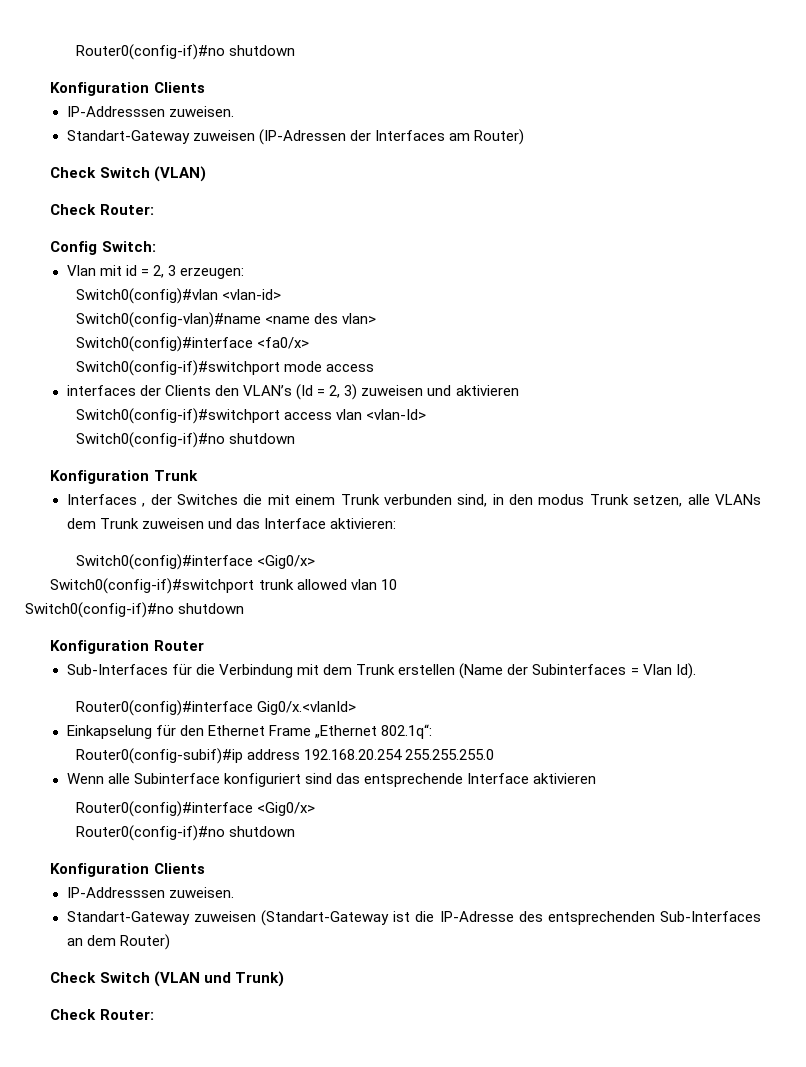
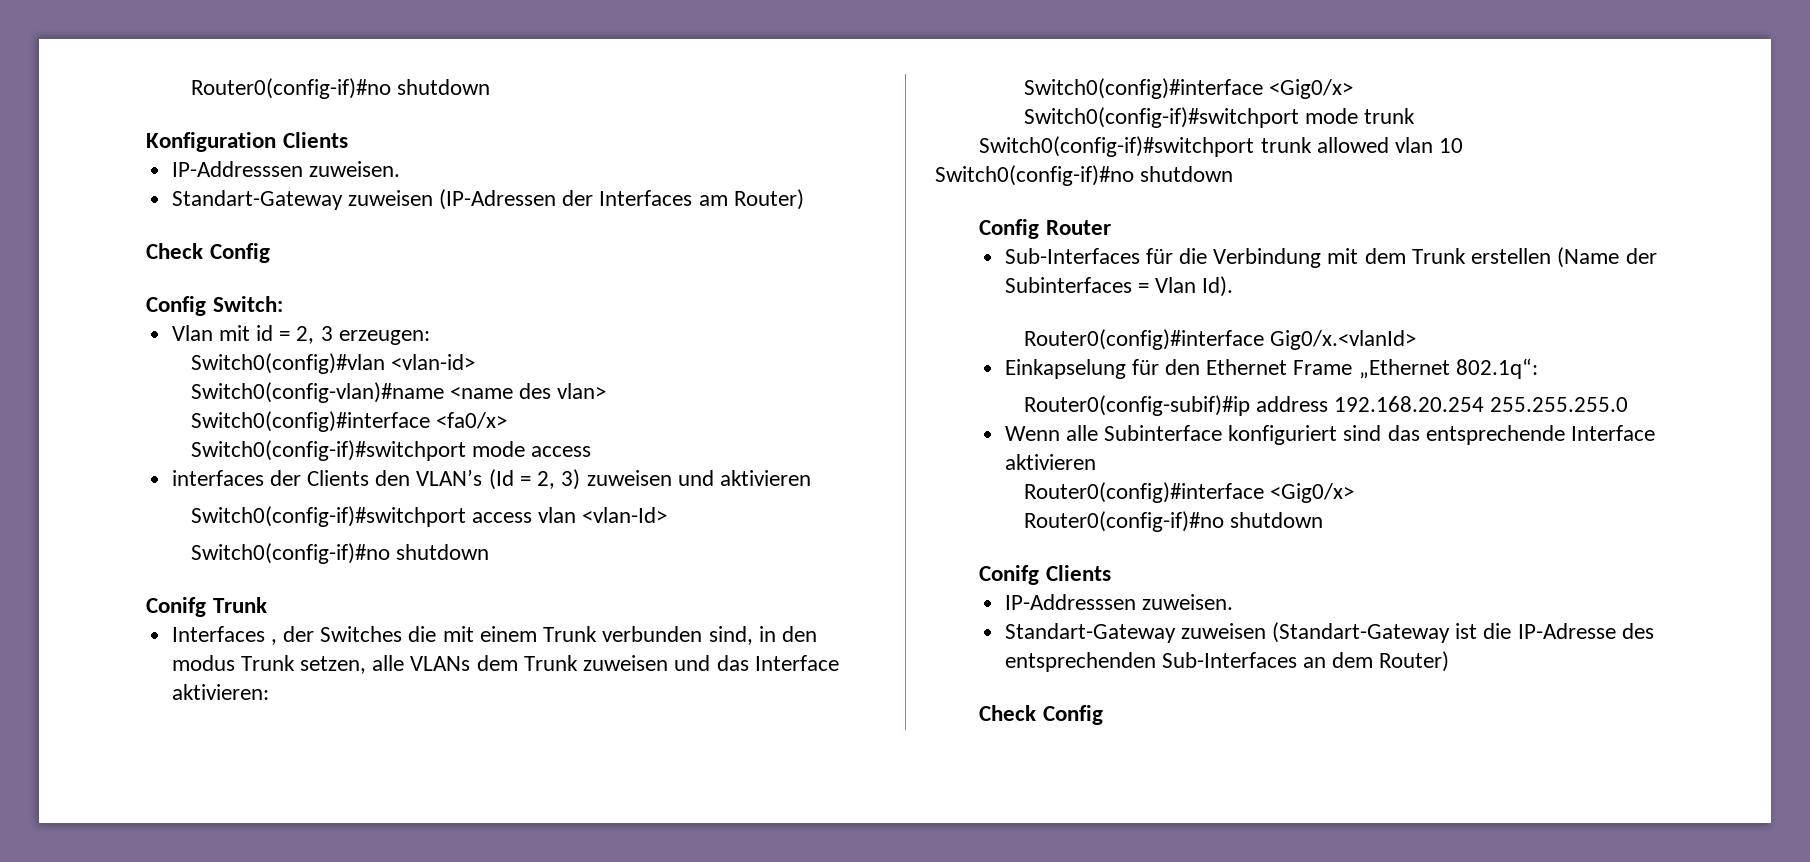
[99,166,206,182] [50,204,154,215] Switch (VLAN) // Check Router: -> [209,243,270,263] Config
[50,470,150,484] Konfiguration -> [146,597,207,617] Conifg
(315, 562) none -> [1023,107,1416,128] // Switch0(config-if)#switchport mode trunk
[50,640,150,654] Konfiguration -> [979,219,1040,239] Config
[50,863,150,877] Konfiguration -> [979,565,1040,585] Conifg
[99,971,284,987] [50,1009,154,1020] Switch (VLAN und Trunk) // Check Router: -> [1042,705,1103,725] Config

